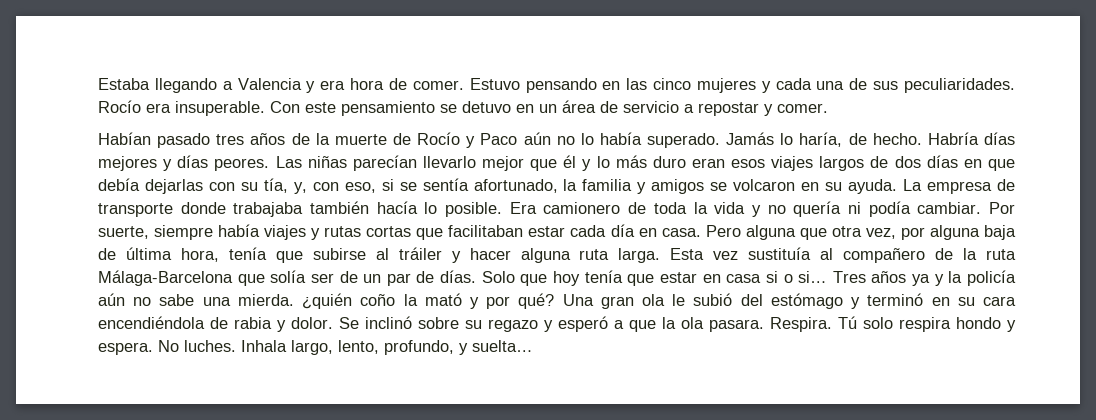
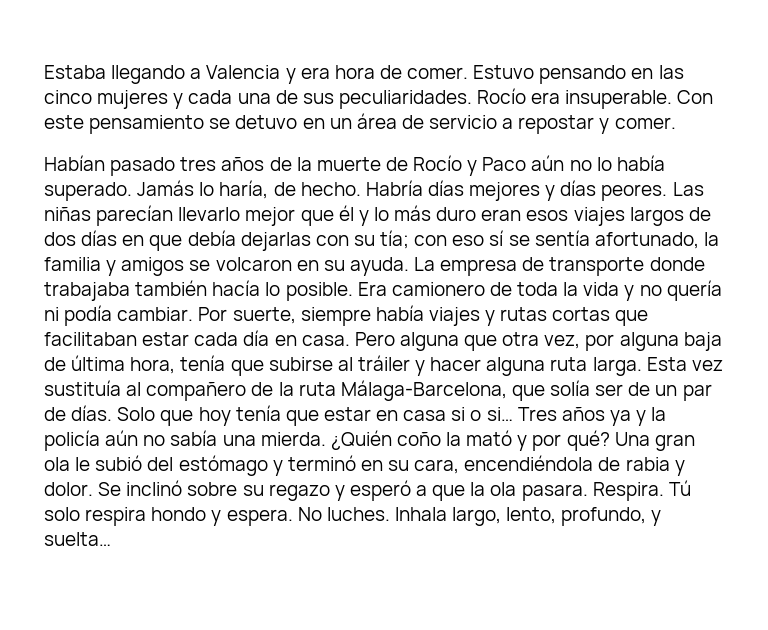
[263,178,394,194] tía, y, con eso, si -> [380,230,504,249] tía; con eso sí
[98,270,233,286] Málaga-Barcelona -> [340,380,507,401] Málaga-Barcelona,
[159,294,195,306] sabe -> [170,430,218,446] sabía
[302,293,353,309] ¿quién -> [330,430,392,450] ¿Quién
[983,296,1017,306] cara -> [414,459,460,474] cara,

